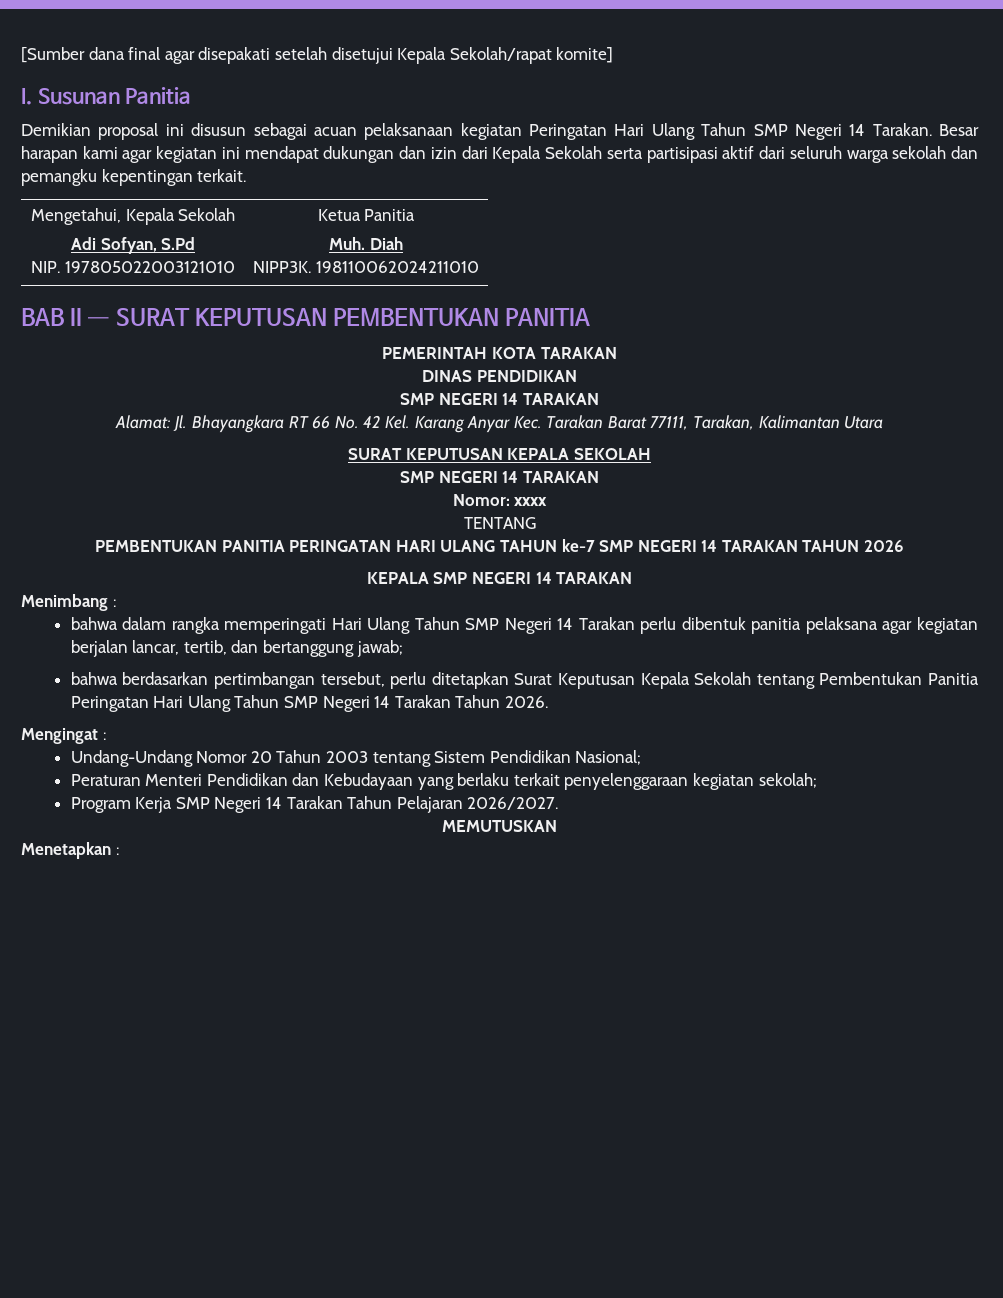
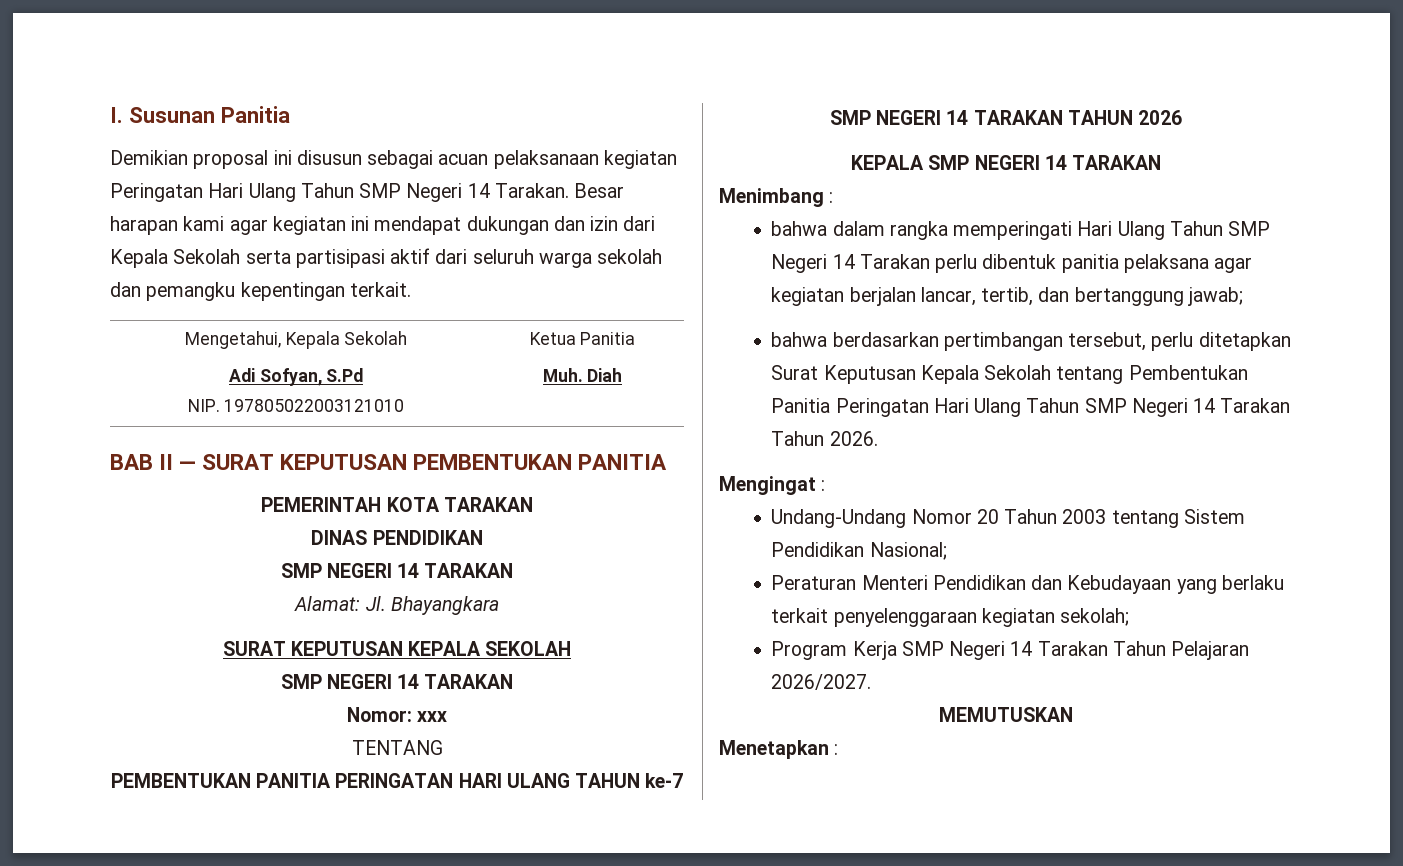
[21,47,614,64] [Sumber dana final agar disepakati setelah disetujui Kepala Sekolah/rapat komite] // -> (110, 115) none
[253,261,479,273] // NIPP3K. 198110062024211010 -> (623, 375) none
[288,415,884,433] RT 66 No. 42 Kel. Karang Anyar Kec. Tarakan Barat 77111, Tarakan, Kalimantan Utara -> (499, 605) none
[514,497,548,506] xxxx -> [417,711,448,722] xxx

